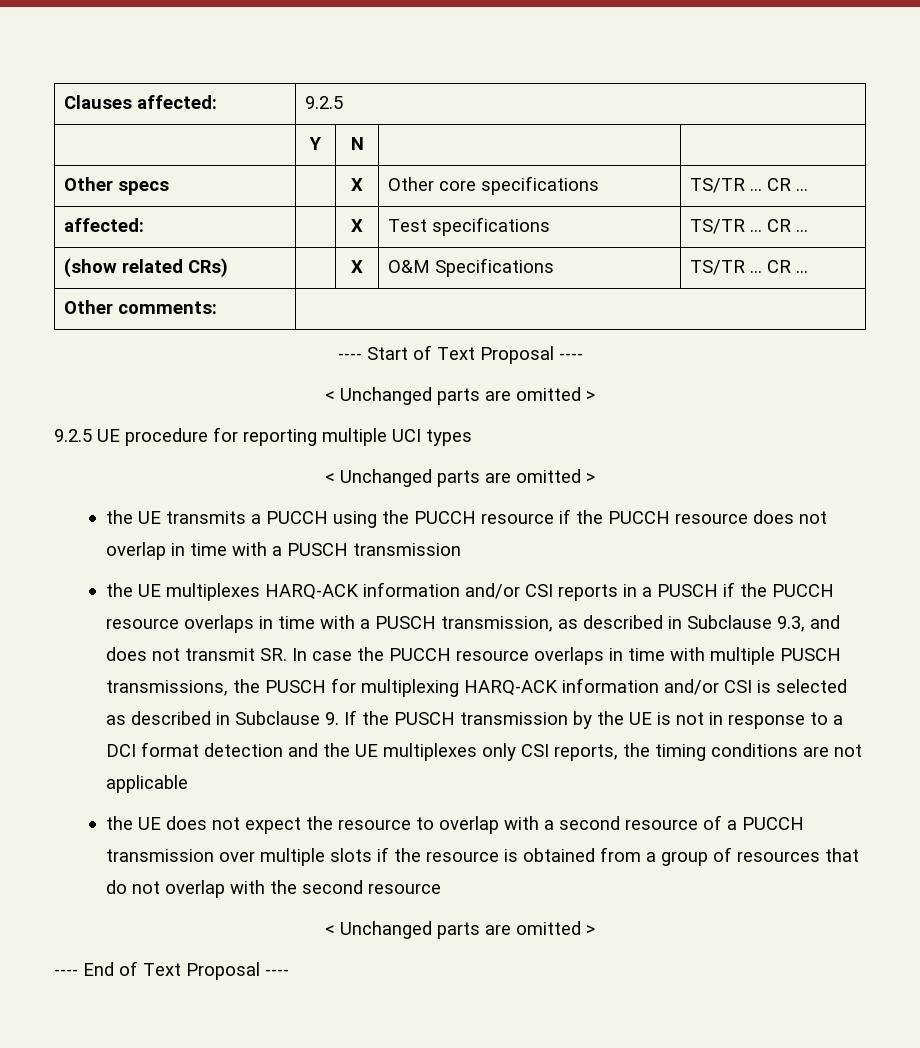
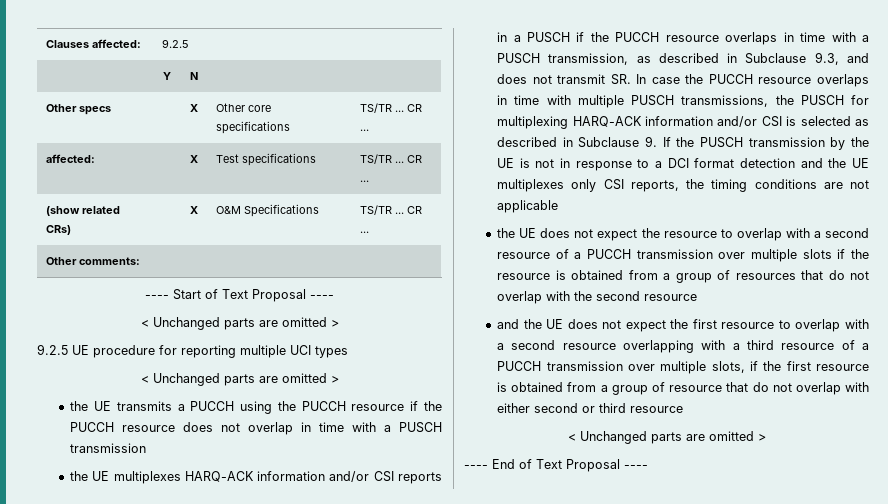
(442, 888) none -> [497,319,869,332] [497,340,869,353] [497,361,869,374] [497,382,869,395] [497,403,684,413] // and the UE does not expect the first resource to overlap with a second resource overlapping with a third resource of a PUCCH transmission over multiple slots, if the first resource is obtained from a group of resource that do not overlap with either second or third resource

